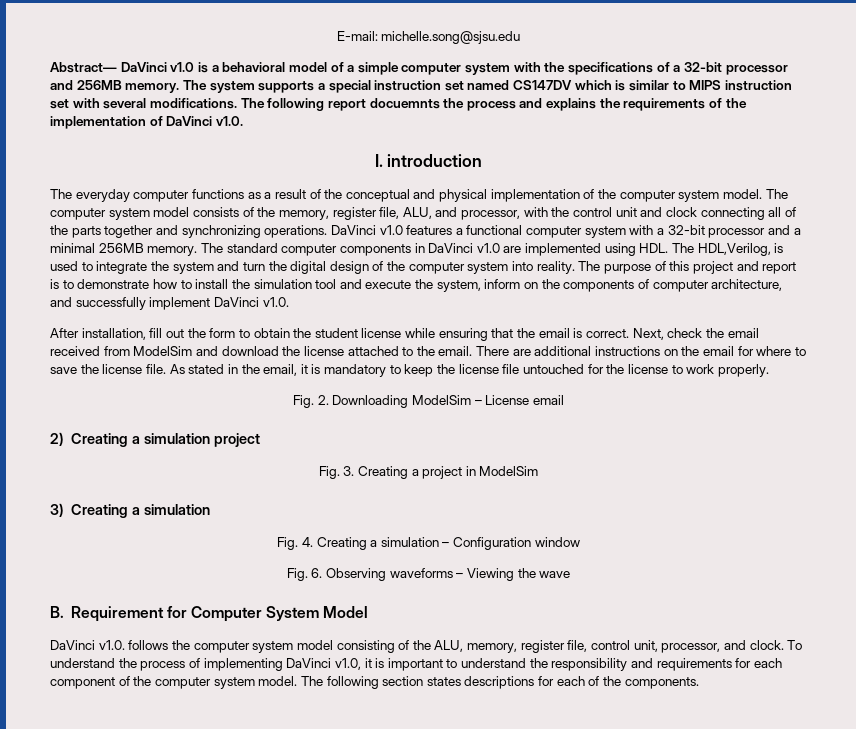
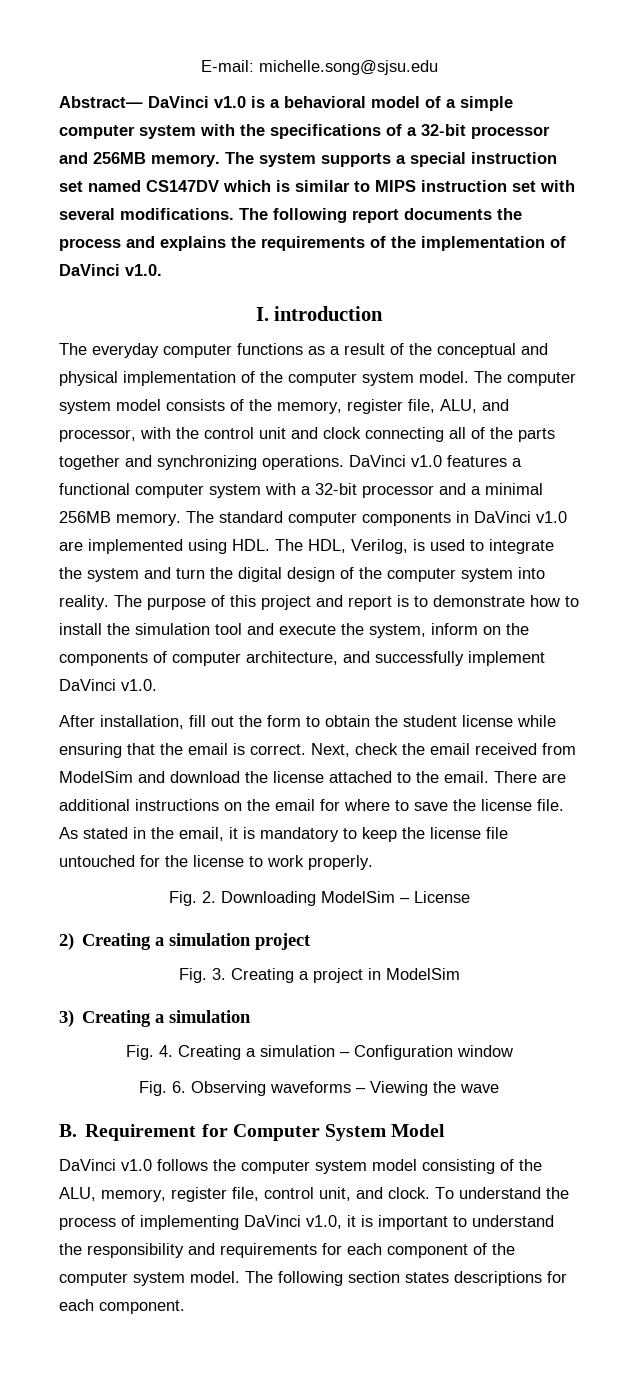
[369,98,440,109] docuemnts -> [404,208,492,220] documents
[697,243,771,256] HDL,Verilog, -> [308,539,408,554] HDL, Verilog,
[532,395,564,405] email -> (470, 897) none
[98,640,125,650] v1.0. -> [121,1159,152,1171] v1.0
[661,643,721,653] processor, -> (351, 1194) none
[588,676,699,689] of the components. -> [99,1300,185,1314] component.

